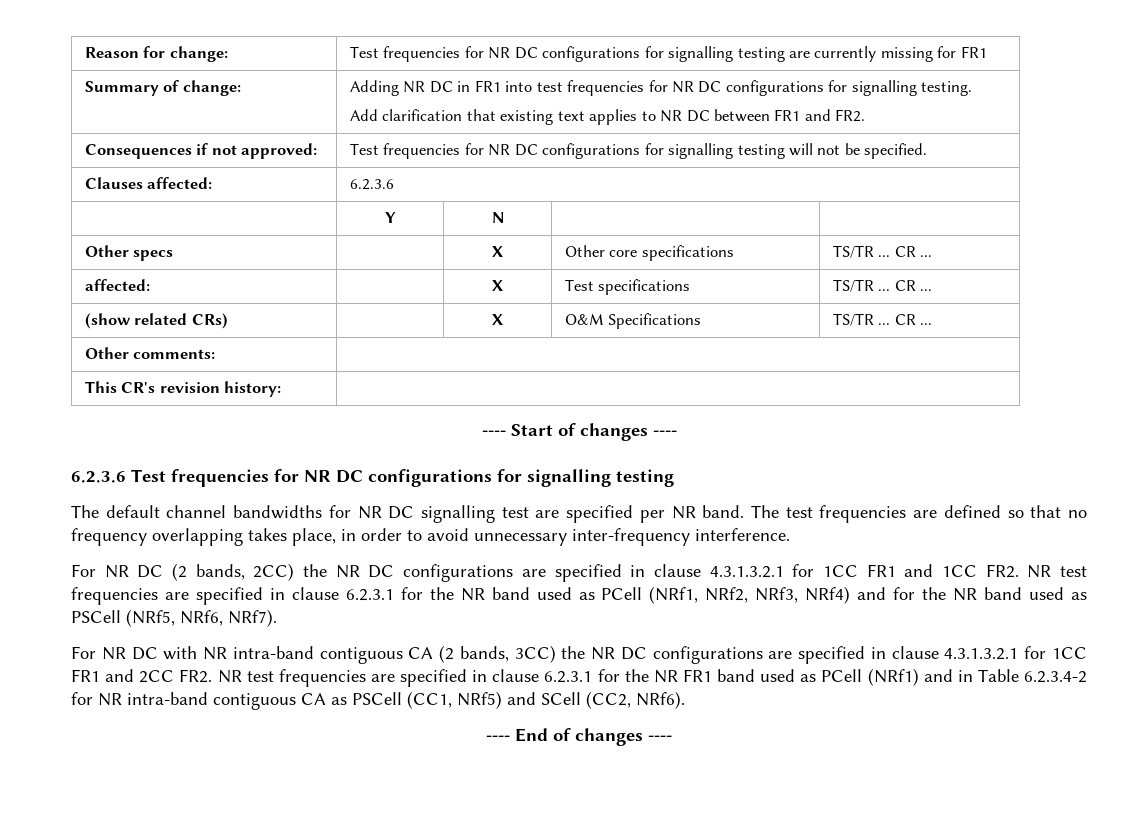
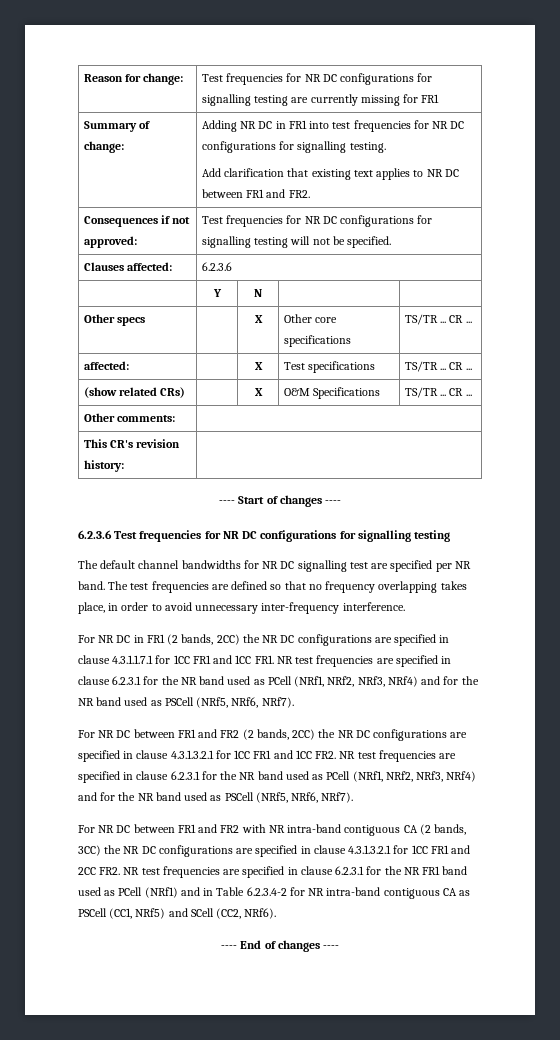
(164, 571) none -> [133,634,450,646] [78,655,452,667] [78,676,479,687] [78,697,294,708] [78,729,240,738] in FR1 (2 bands, 2CC) the NR DC configurations are specified in clause 4.3.1.1.7.1 for 1CC FR1 and 1CC FR1. NR test frequencies are specified in clause 6.2.3.1 for the NR band used as PCell (NRf1, NRf2, NRf3, NRf4) and for the NR band used as PSCell (NRf5, NRf6, NRf7). // For NR DC between FR1 and FR2
(158, 653) none -> [133,824,240,833] between FR1 and FR2

